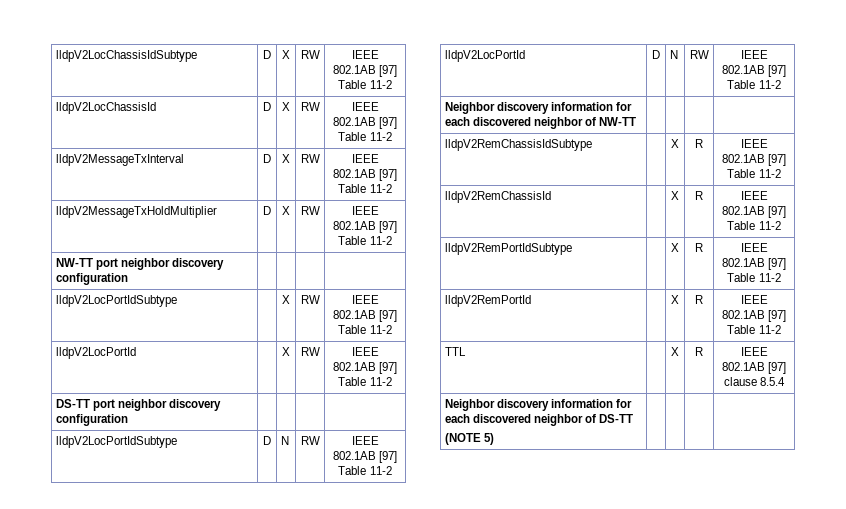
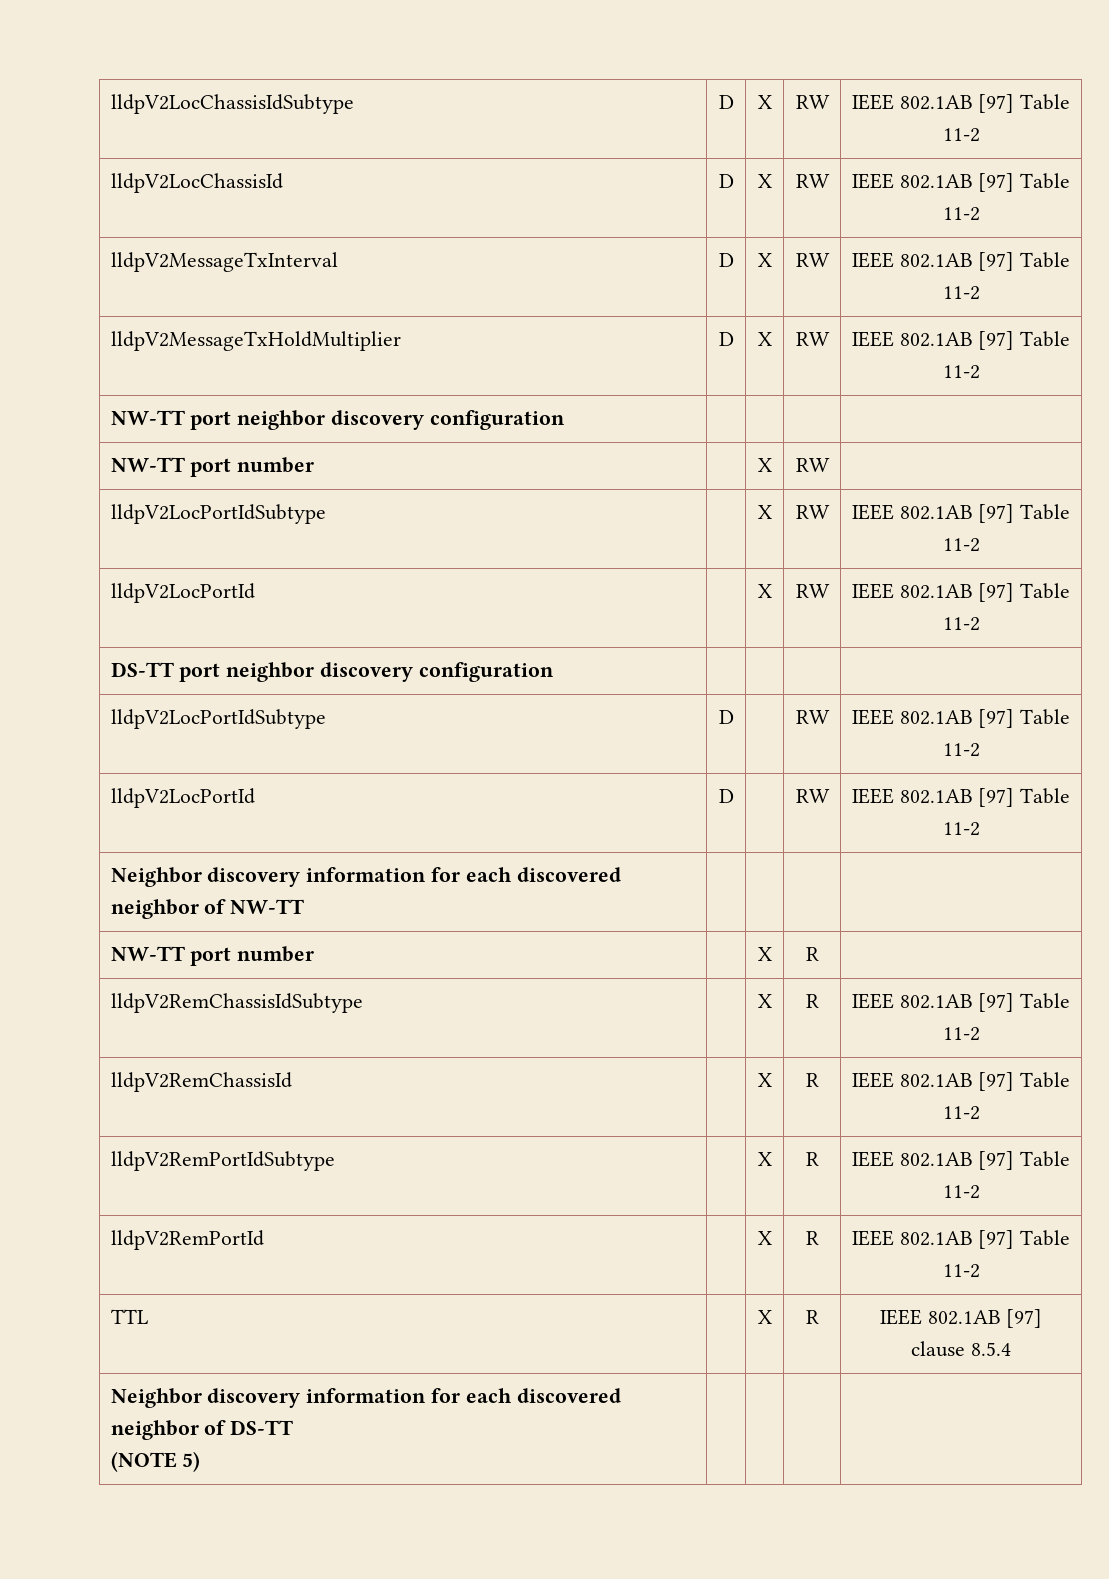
(128, 279) none -> [110,457,315,477] [757,458,772,472] [795,458,830,472] // NW-TT port number | | X | RW |
[280,436,289,445] N -> (734, 717) none
[669,50,678,59] N -> (734, 796) none
(637, 121) none -> [110,946,315,966] [757,947,772,961] [805,947,819,961] // NW-TT port number | | X | R |

